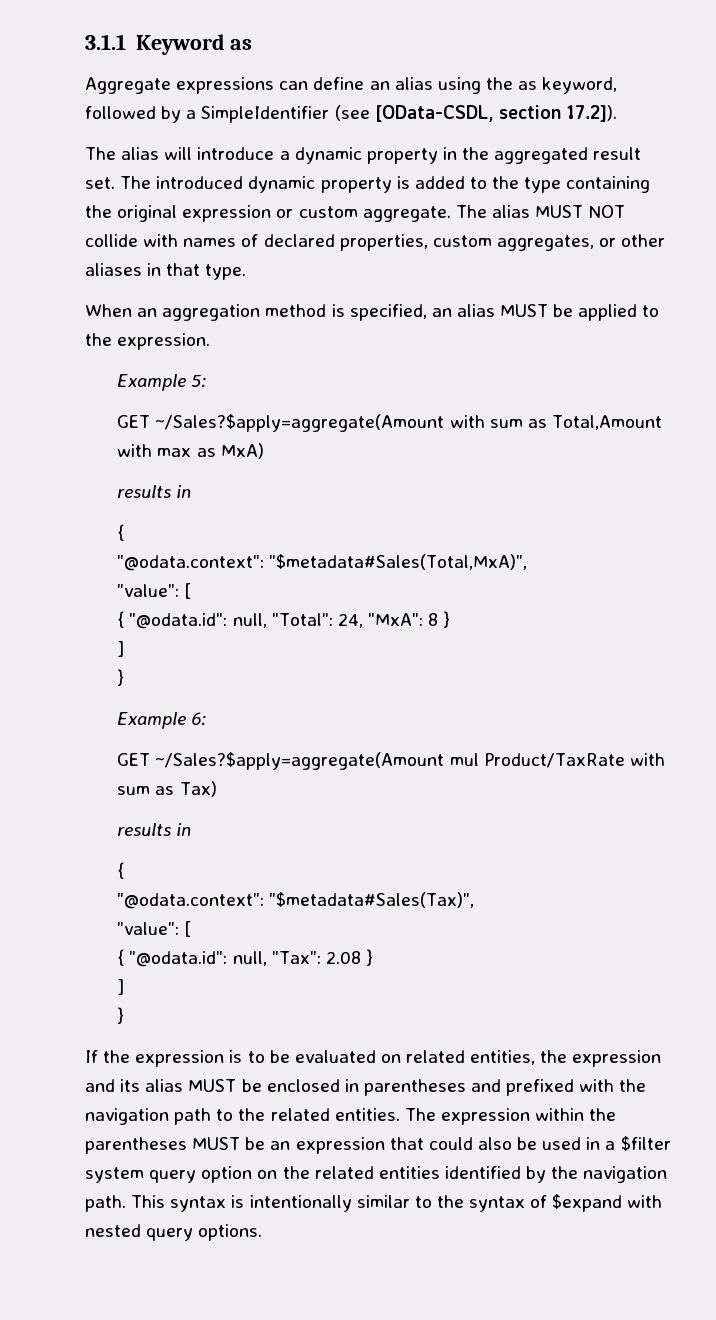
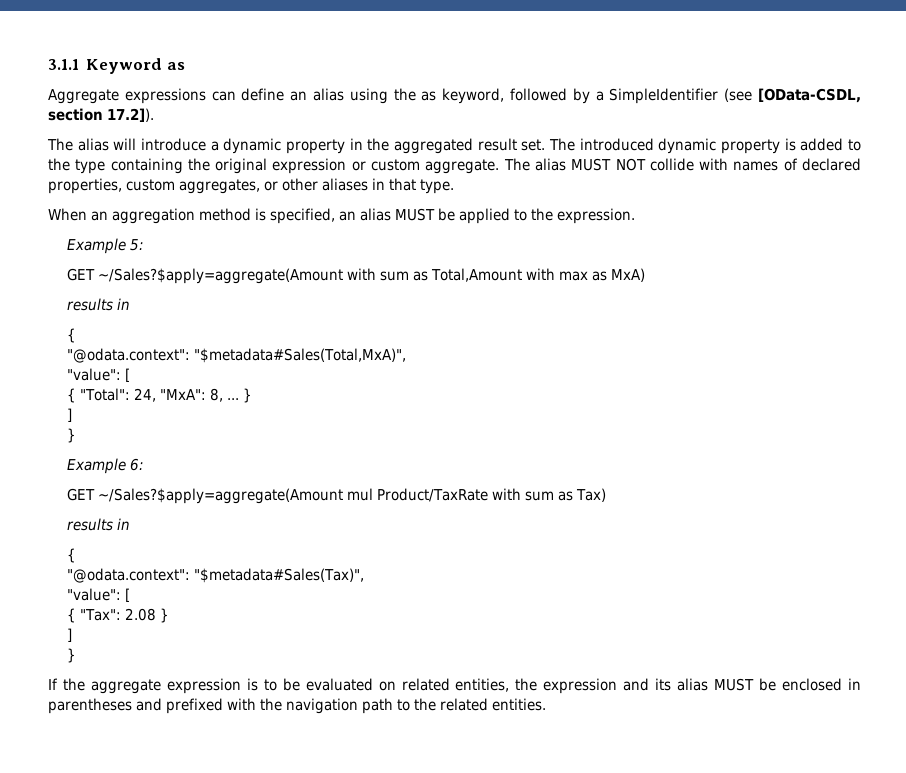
[129,613,267,629] "@odata.id": null, -> (77, 395) none
[428,613,439,626] 8 -> [210,388,240,402] 8, ...
[129,951,267,967] "@odata.id": null, -> (77, 615) none
(131, 1056) none -> [90,679,161,694] aggregate
[404,1108,617,1125] [85,1136,671,1154] [85,1166,668,1183] [85,1194,663,1212] [85,1224,263,1241] The expression within the parentheses MUST be an expression that could also be used in a $filter system query option on the related entities identified by the navigation path. This syntax is intentionally similar to the syntax of $expand with nested query options. -> (546, 704) none

